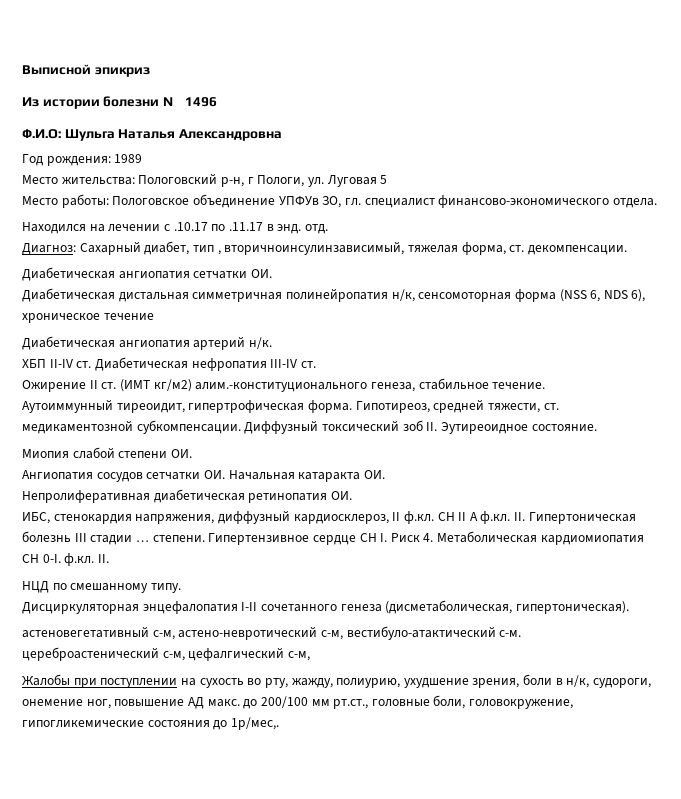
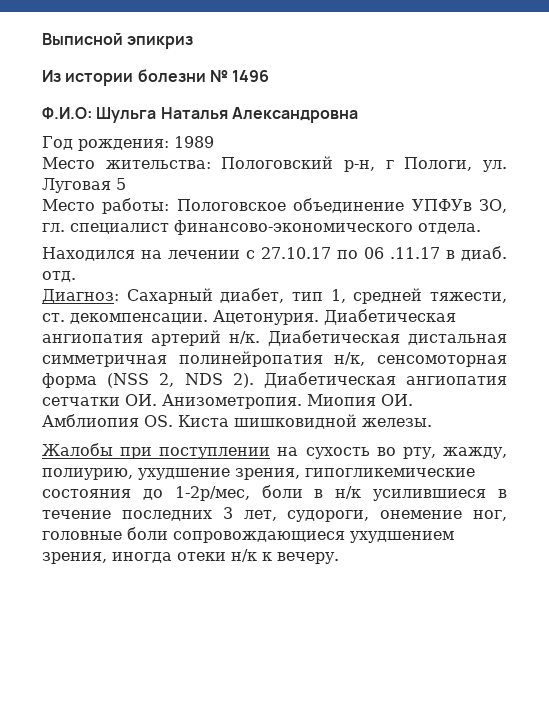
[173,222,226,231] .10.17 по -> [261,247,384,259] 27.10.17 по 06
[277,224,302,234] энд. -> [461,246,507,261] диаб.
[217,241,506,255] , вторичноинсулинзависимый, тяжелая форма, -> [330,288,508,304] 1, средней тяжести,
[22,267,272,281] // Диабетическая ангиопатия сетчатки ОИ. // -> [213,309,456,325] [42,330,260,346] Ацетонурия. Диабетическая ангиопатия артерий н/к.
[590,289,646,302] [22,313,154,323] [22,336,272,350] [22,357,316,371] [22,378,546,392] [22,399,559,413] [22,420,597,434] [22,447,192,459] [22,470,385,482] [22,489,352,503] [22,510,636,524] [22,531,644,545] [22,553,109,566] [22,581,181,593] [22,600,629,614] [22,626,522,640] [22,647,310,661] 6, NDS 6), хроническое течение // Диабетическая ангиопатия артерий н/к. // ХБП II-IV ст. Диабетическая нефропатия III-IV ст. // Ожирение II ст. (ИМТ кг/м2) алим.-конституционального генеза, стабильное течение. // Аутоиммунный тиреоидит, гипертрофическая форма. Гипотиреоз, средней тяжести, ст. медикаментозной субкомпенсации. Диффузный токсический зоб II. Эутиреоидное состояние. // Миопия слабой степени ОИ. // Ангиопатия сосудов сетчатки ОИ. Начальная катаракта ОИ. // Непролиферативная диабетическая ретинопатия ОИ. // ИБС, стенокардия напряжения, диффузный кардиосклероз, II ф.кл. СН II А ф.кл. II. Гипертоническая болезнь III стадии … степени. Гипертензивное сердце СН I. Риск 4. Метаболическая кардиомиопатия СН 0-I. ф.кл. II. // НЦД по смешанному типу. // Дисциркуляторная энцефалопатия I-II сочетанного генеза (дисметаболическая, гипертоническая). // астеновегетативный с-м, астено-невротический с-м, вестибуло-атактический с-м. цереброастенический с-м, цефалгический с-м, -> [159,372,507,388] [42,394,413,409] [42,414,432,429] 2, NDS 2). Диабетическая ангиопатия сетчатки ОИ. Анизометропия. Миопия ОИ. Амблиопия OS. Киста шишковидной железы.
[523,674,652,688] [22,695,574,709] [22,717,279,730] боли в н/к, судороги, онемение ног, повышение АД макс. до 200/100 мм рт.ст., головные боли, головокружение, гипогликемические состояния до 1р/мес,. -> [305,468,475,477] [42,485,507,501] [42,507,507,522] [42,527,454,543] [42,549,339,564] гипогликемические состояния до 1-2р/мес, боли в н/к усилившиеся в течение последних 3 лет, судороги, онемение ног, головные боли сопровождающиеся ухудшением зрения, иногда отеки н/к к вечеру.

